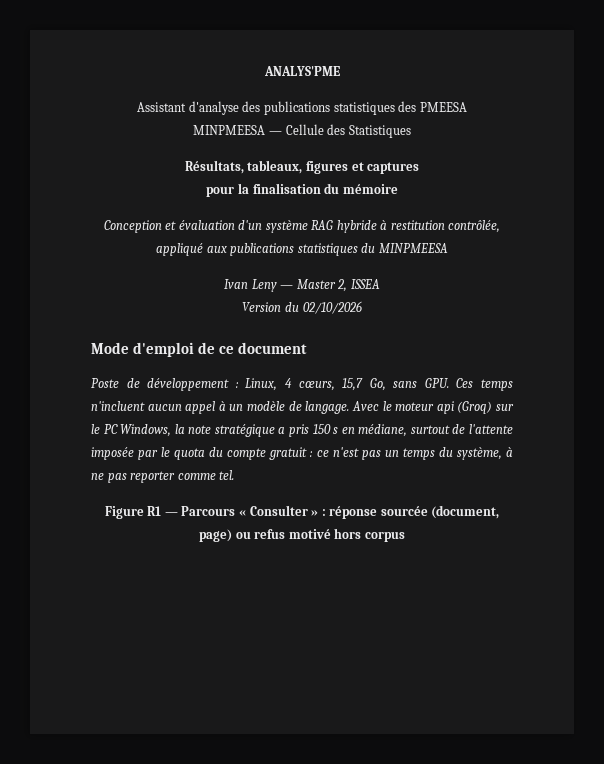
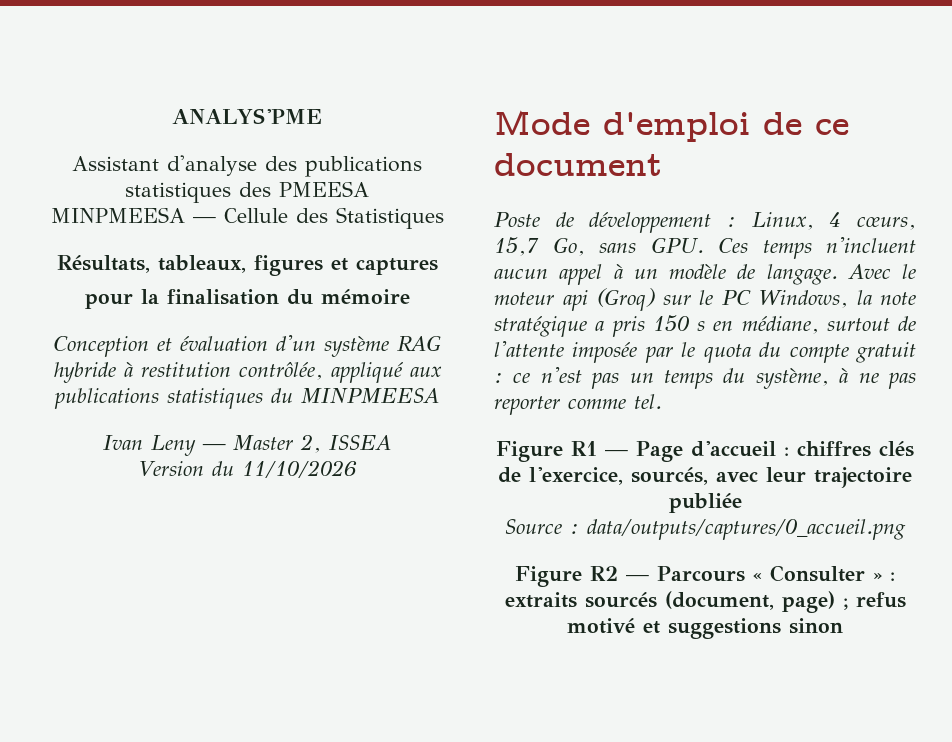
[302,301,362,314] 02/10/2026 -> [241,460,357,478] 11/10/2026
(178, 514) none -> [636,440,914,462] [498,466,912,488] [668,493,742,513] [505,519,906,540] [515,566,650,587] Page d'accueil : chiffres clés de l'exercice, sourcés, avec leur trajectoire publiée // Source : data/outputs/captures/0_accueil.png // Figure R2 —
[329,506,428,519] réponse sourcée -> [504,592,657,608] extraits sourcés
[235,531,251,539] ou -> [842,598,848,610] ;
[334,528,405,542] hors corpus -> [643,618,843,639] et suggestions sinon

